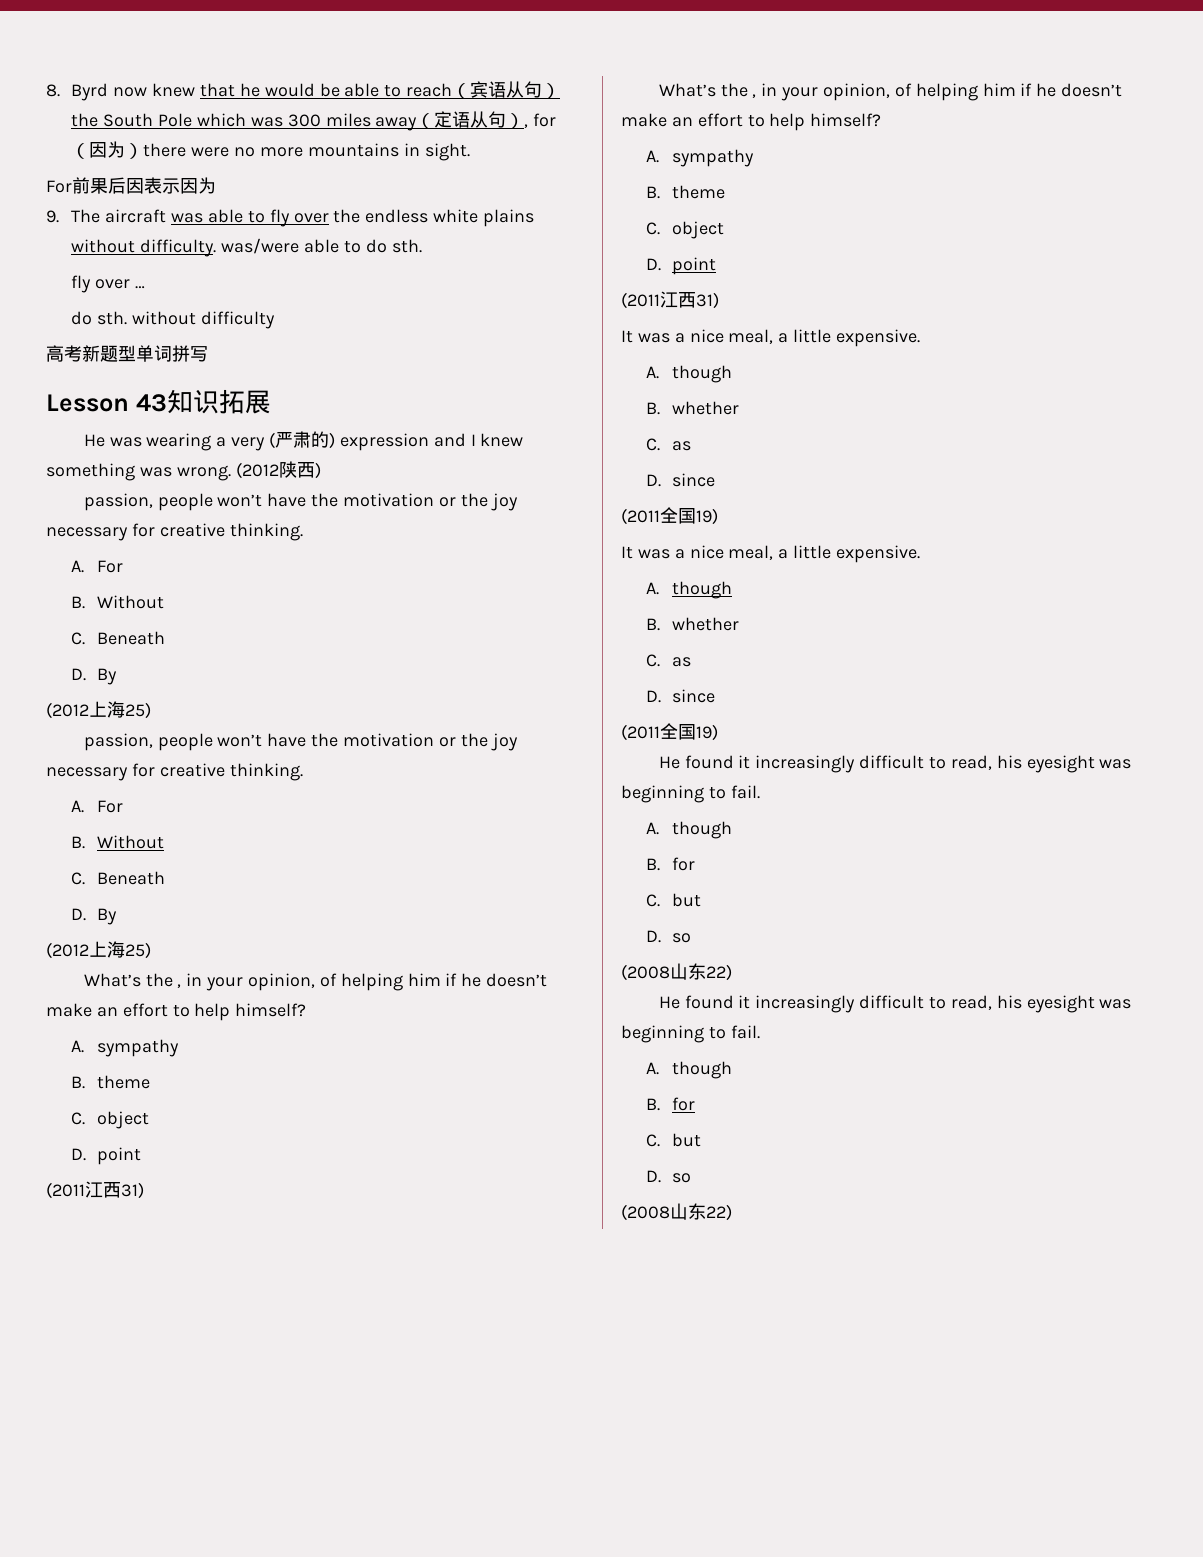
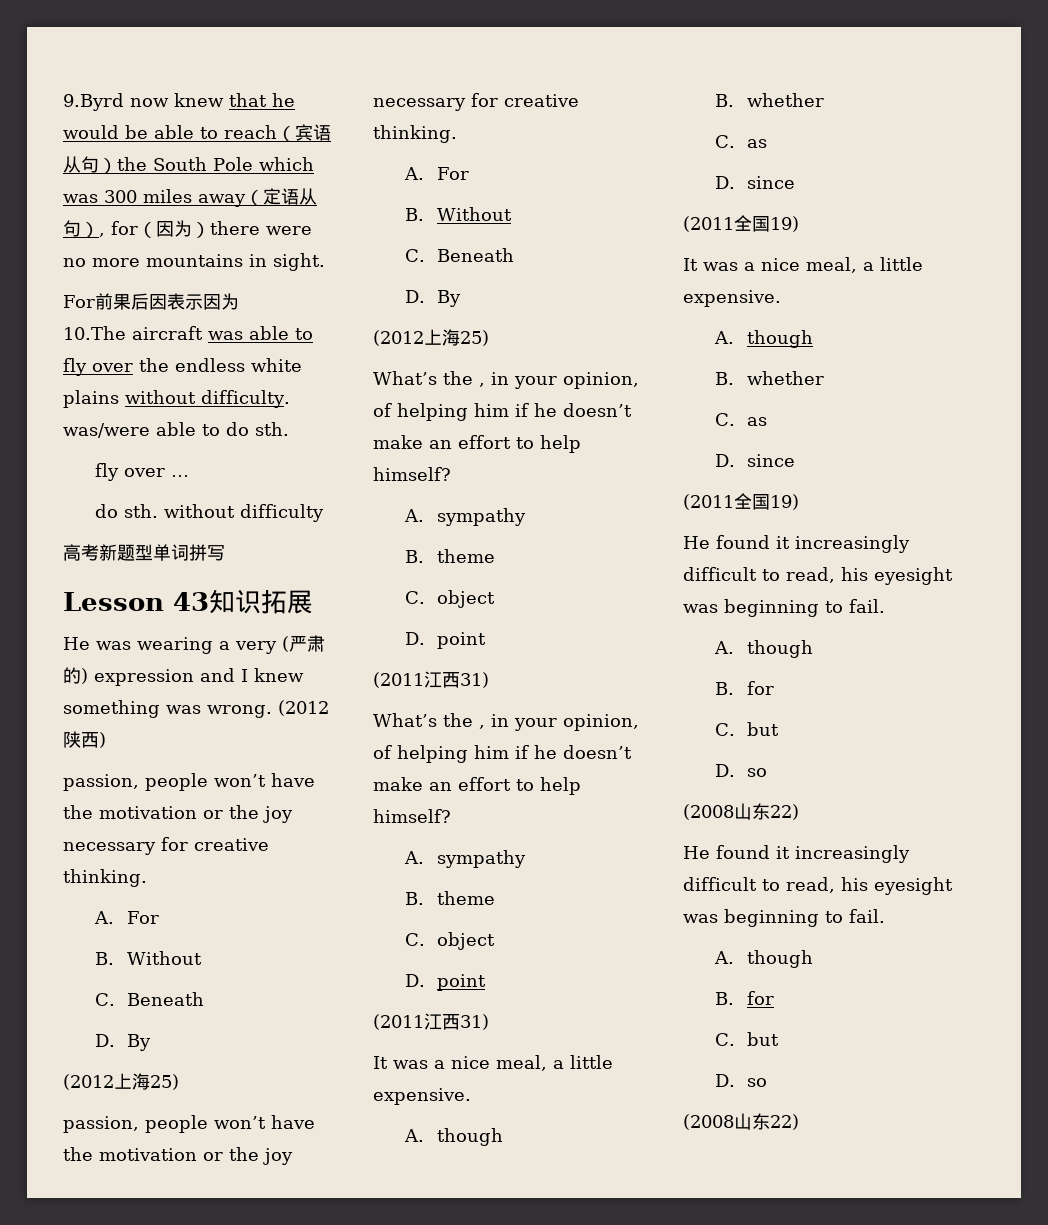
[46,83,109,101] 8. Byrd -> [63,93,124,111] 9.Byrd
[46,209,101,223] 9. The -> [63,326,126,340] 10.The

